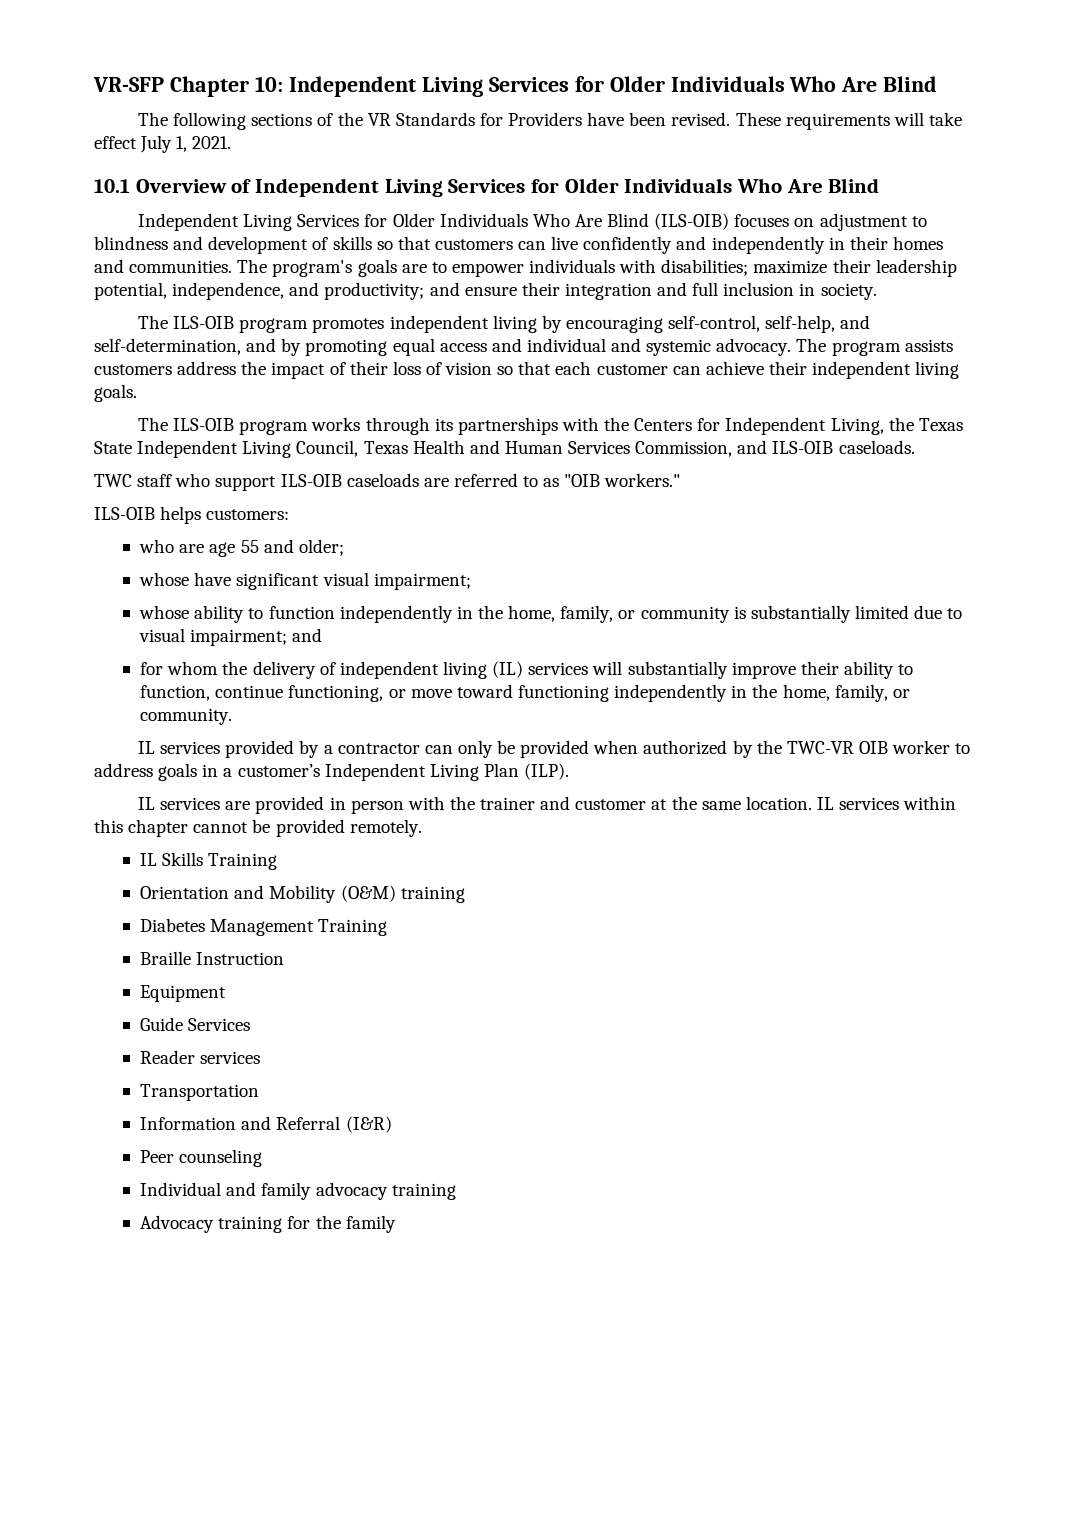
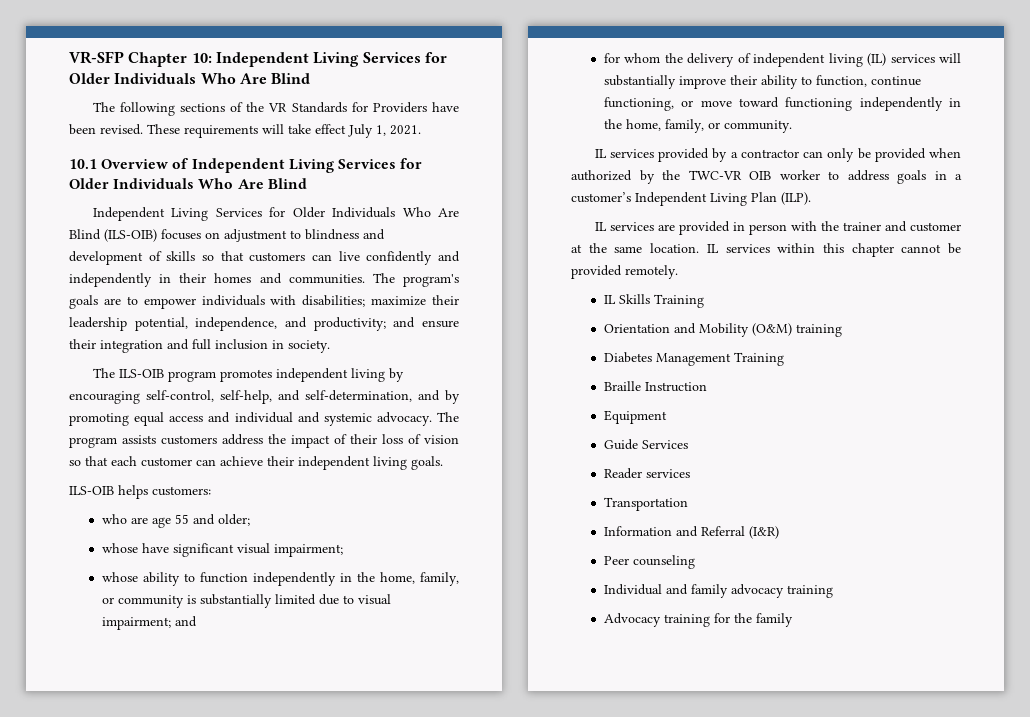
[138,417,963,435] [94,440,915,458] [94,473,681,491] // The ILS-OIB program works through its partnerships with the Centers for Independent Living, the Texas State Independent Living Council, Texas Health and Human Services Commission, and ILS-OIB caseloads. // TWC staff who support ILS-OIB caseloads are referred to as "OIB workers." -> (443, 463) none

